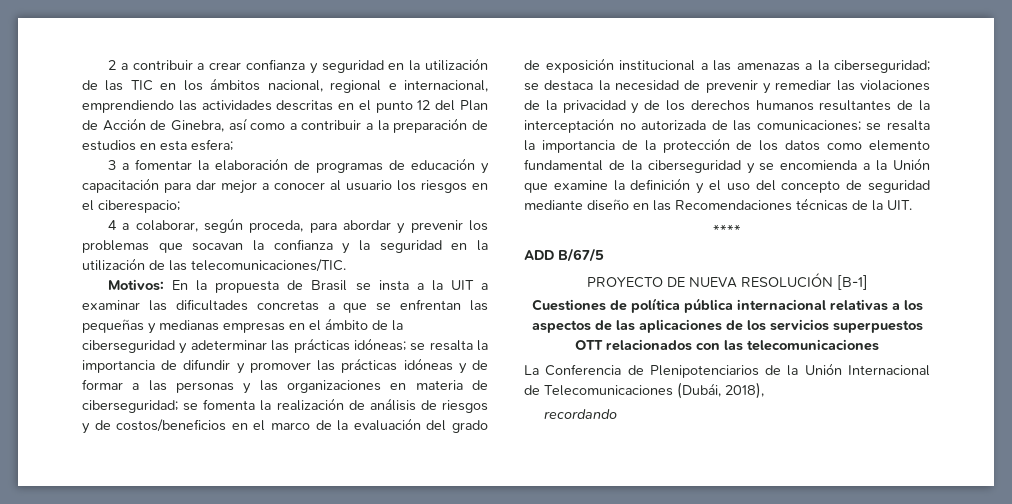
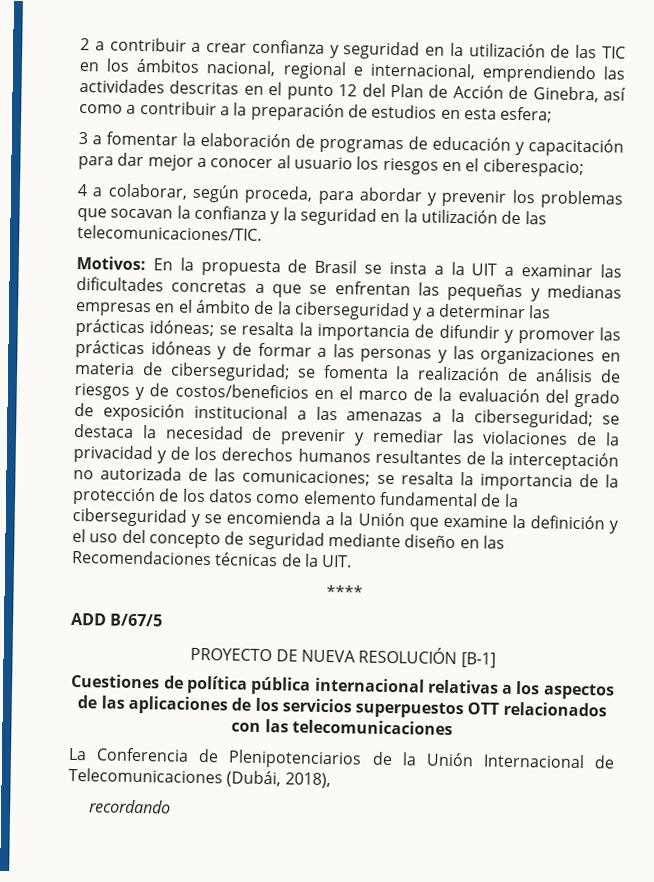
[190,340,267,350] adeterminar -> [424,303,526,319] a determinar

